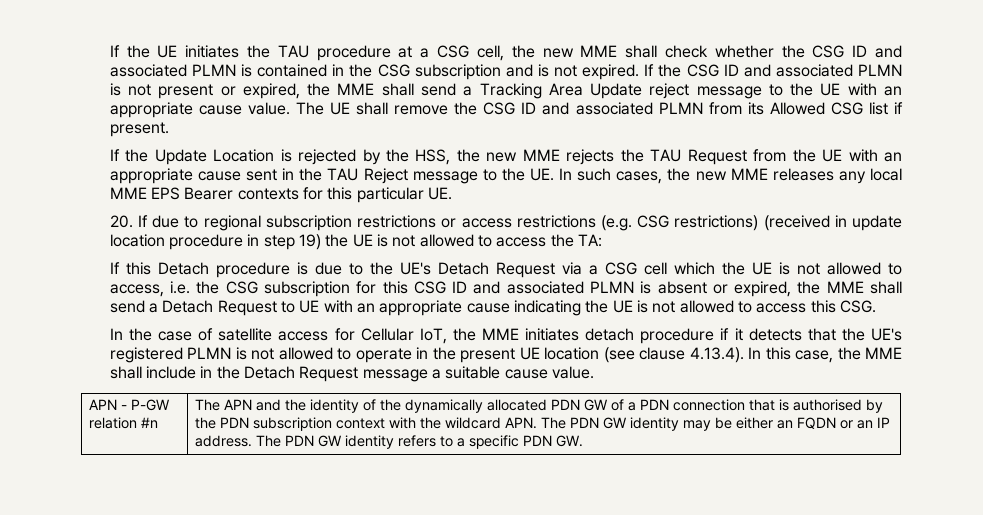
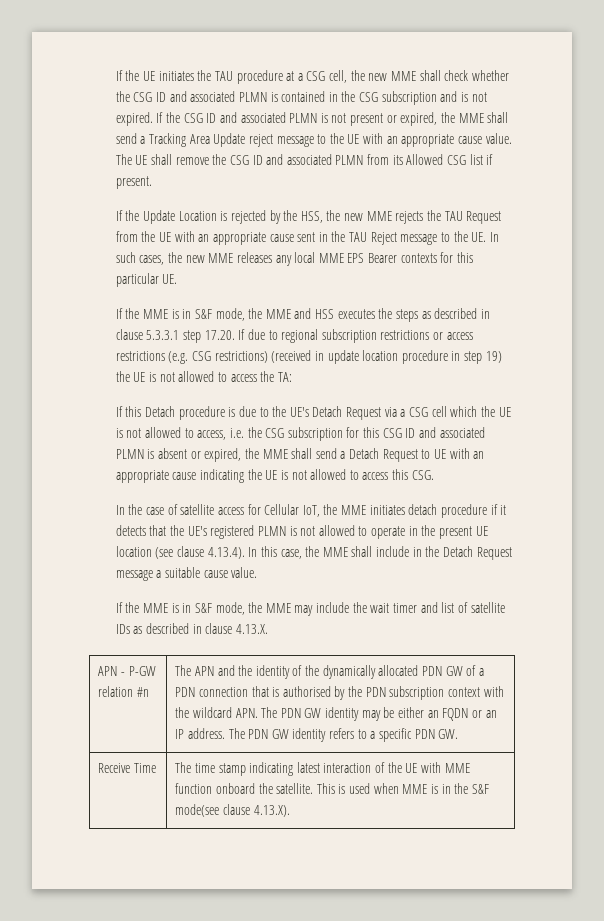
[109,215,133,228] 20. -> [115,308,490,322] [115,329,235,343] If the MME is in S&F mode, the MME and HSS executes the steps as described in clause 5.3.3.1 step 17.20.
(595, 372) none -> [115,602,505,616] [115,623,268,634] // If the MME is in S&F mode, the MME may include the wait timer and list of satellite IDs as described in clause 4.13.X.
(584, 441) none -> [98,763,156,773] [175,762,470,776] [175,783,490,794] [175,804,290,817] // Receive Time | The time stamp indicating latest interaction of the UE with MME function onboard the satellite. This is used when MME is in the S&F mode(see clause 4.13.X).

